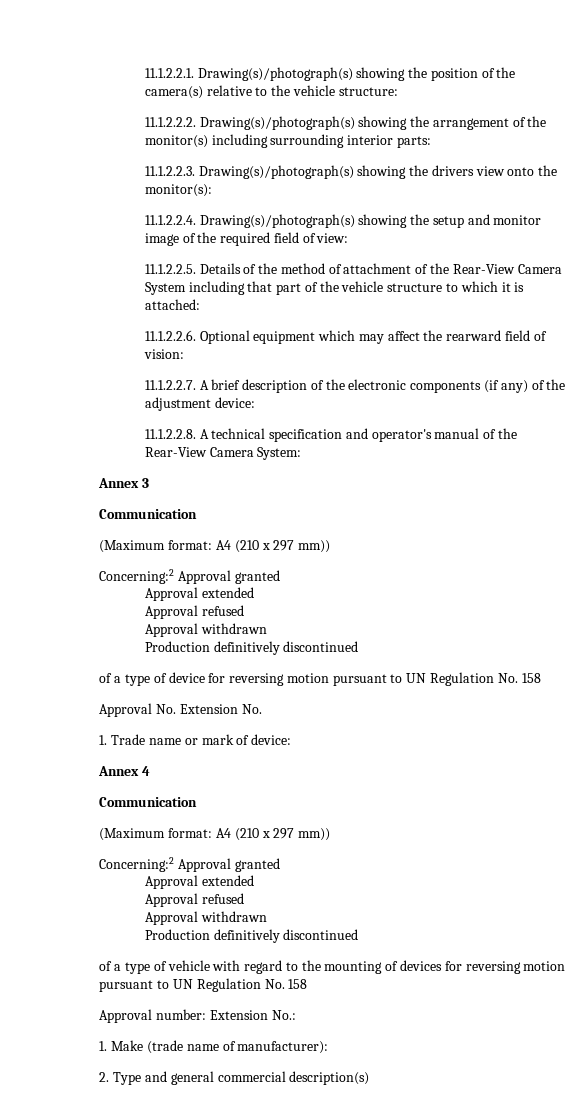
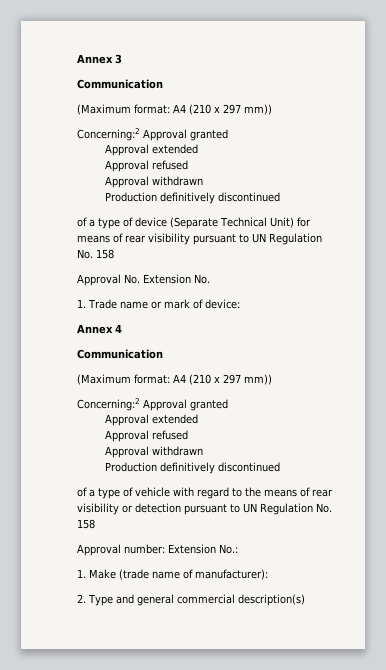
[144,67,516,81] [144,85,398,99] [144,116,547,130] [144,134,431,148] [144,165,558,179] [144,184,212,197] [144,214,542,228] [144,232,349,246] [144,263,562,274] [144,281,525,295] [144,299,200,310] [144,330,547,344] [143,349,184,359] [144,379,566,393] [144,397,255,411] [144,428,517,442] [144,447,302,460] 11.1.2.2.1. Drawing(s)/photograph(s) showing the position of the camera(s) relative to the vehicle structure: // 11.1.2.2.2. Drawing(s)/photograph(s) showing the arrangement of the monitor(s) including surrounding interior parts: // 11.1.2.2.3. Drawing(s)/photograph(s) showing the drivers view onto the monitor(s): // 11.1.2.2.4. Drawing(s)/photograph(s) showing the setup and monitor image of the required field of view: // 11.1.2.2.5. Details of the method of attachment of the Rear-View Camera System including that part of the vehicle structure to which it is attached: // 11.1.2.2.6. Optional equipment which may affect the rearward field of vision: // 11.1.2.2.7. A brief description of the electronic components (if any) of the adjustment device: // 11.1.2.2.8. A technical specification and operator's manual of the Rear-View Camera System: // -> (76, 59) none
[208,673,329,686] for reversing motion -> [169,217,311,229] [76,233,190,245] (Separate Technical Unit) for means of rear visibility
[324,960,566,974] mounting of devices for reversing motion -> [263,487,333,497] [76,503,181,515] means of rear visibility or detection

